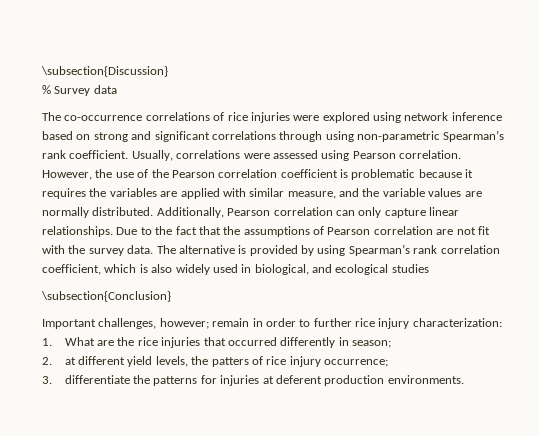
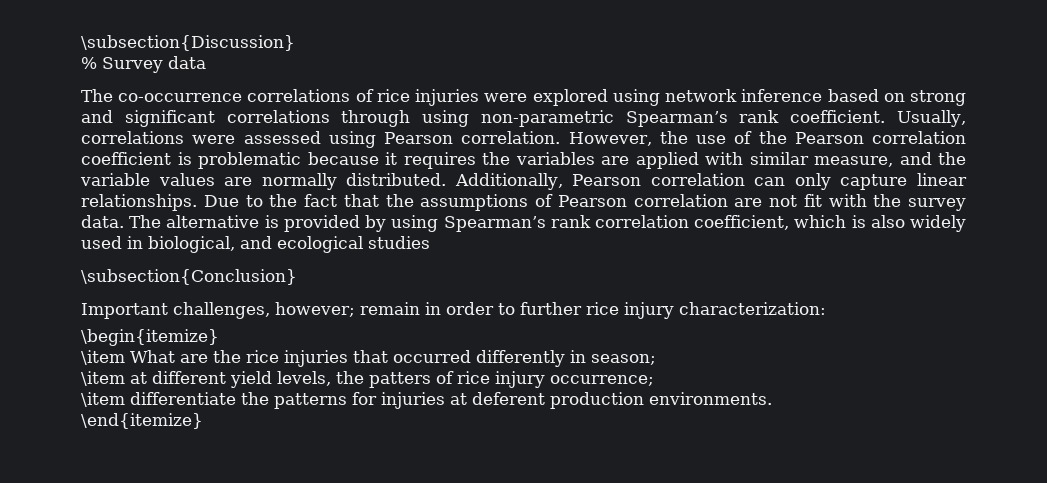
[42,338,52,346] 1. -> [81,329,219,346] [81,350,125,365] \begin{itemize} // \item
[42,357,52,365] 2. -> [81,371,125,386] \item
[42,376,52,384] 3. -> [81,392,125,407] \item
(464, 379) none -> [81,413,203,429] // \end{itemize}

